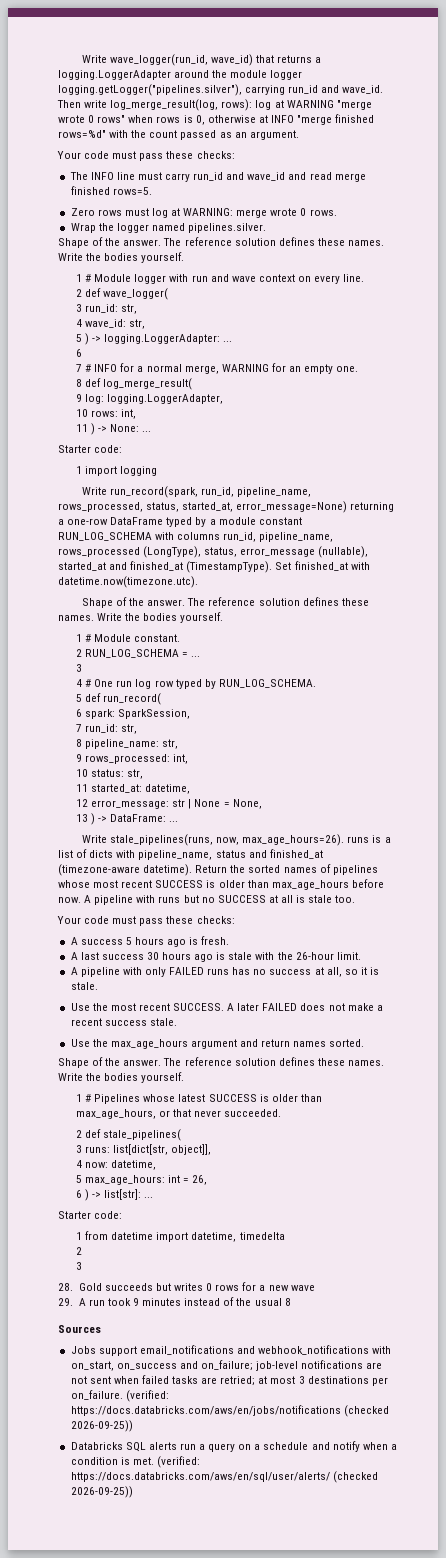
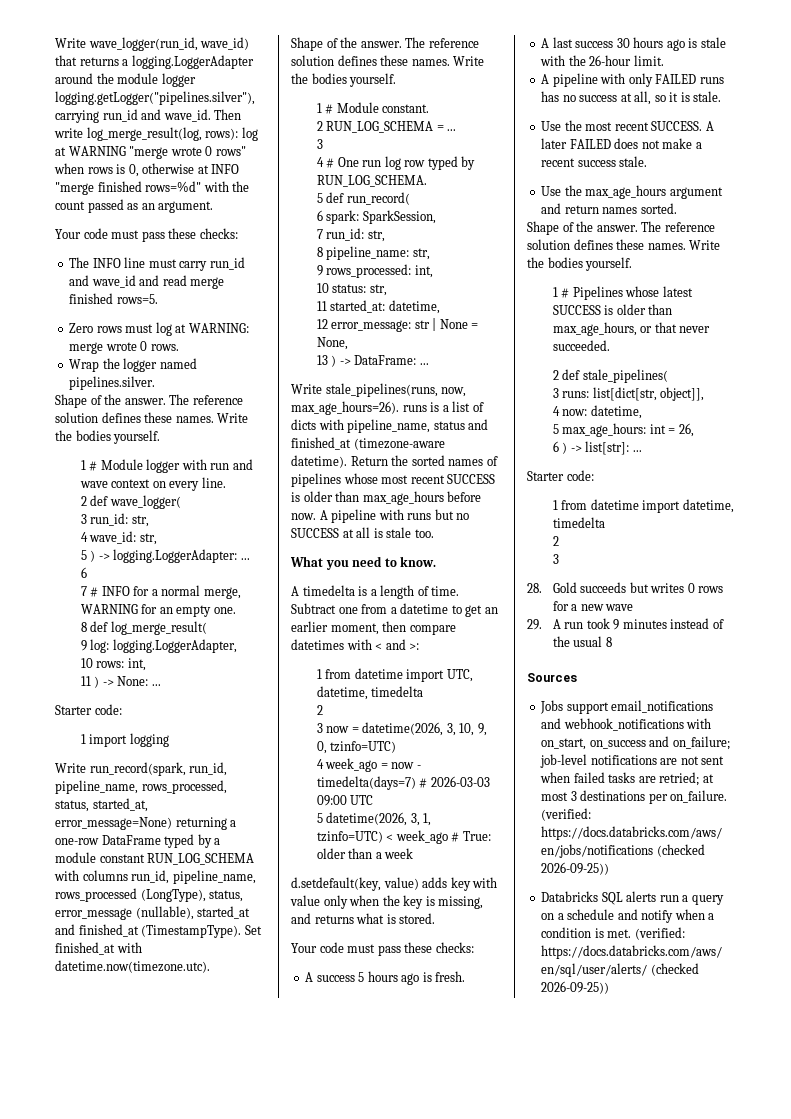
(356, 899) none -> [290,556,437,570] [291,585,460,599] [291,603,498,617] [291,621,456,635] [291,639,420,650] [316,668,473,682] [316,686,424,700] [316,705,323,715] [316,722,487,736] [316,741,397,754] [316,758,421,772] [316,776,490,790] [316,795,374,806] [316,812,432,826] [316,830,491,844] [316,848,414,859] [291,877,498,891] [290,895,484,909] [291,913,436,924] // What you need to know. // A timedelta is a length of time. Subtract one from a datetime to get an earlier moment, then compare datetimes with < and >: // 1 from datetime import UTC, datetime, timedelta // 2 // 3 now = datetime(2026, 3, 10, 9, 0, tzinfo=UTC) // 4 week_ago = now - timedelta(days=7) # 2026-03-03 09:00 UTC // 5 datetime(2026, 3, 1, tzinfo=UTC) < week_ago # True: older than a week // d.setdefault(key, value) adds key with value only when the key is missing, and returns what is stored.

